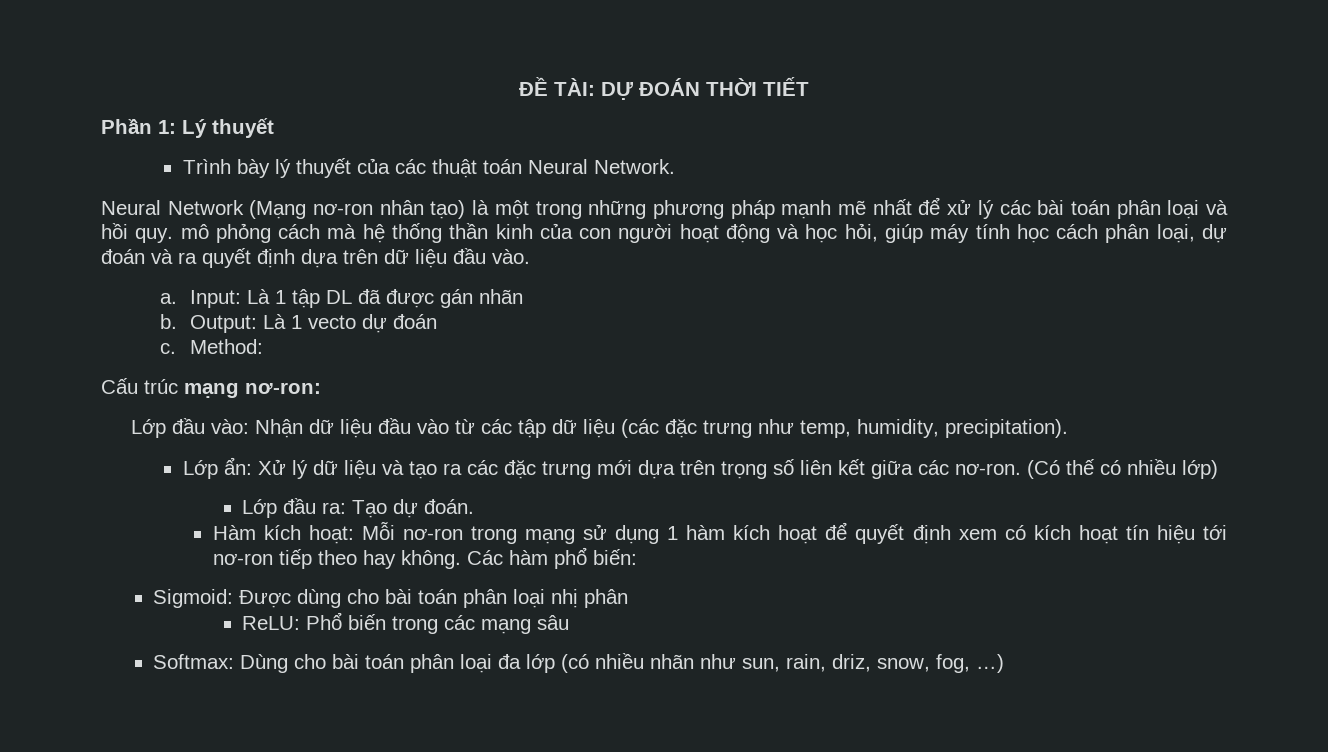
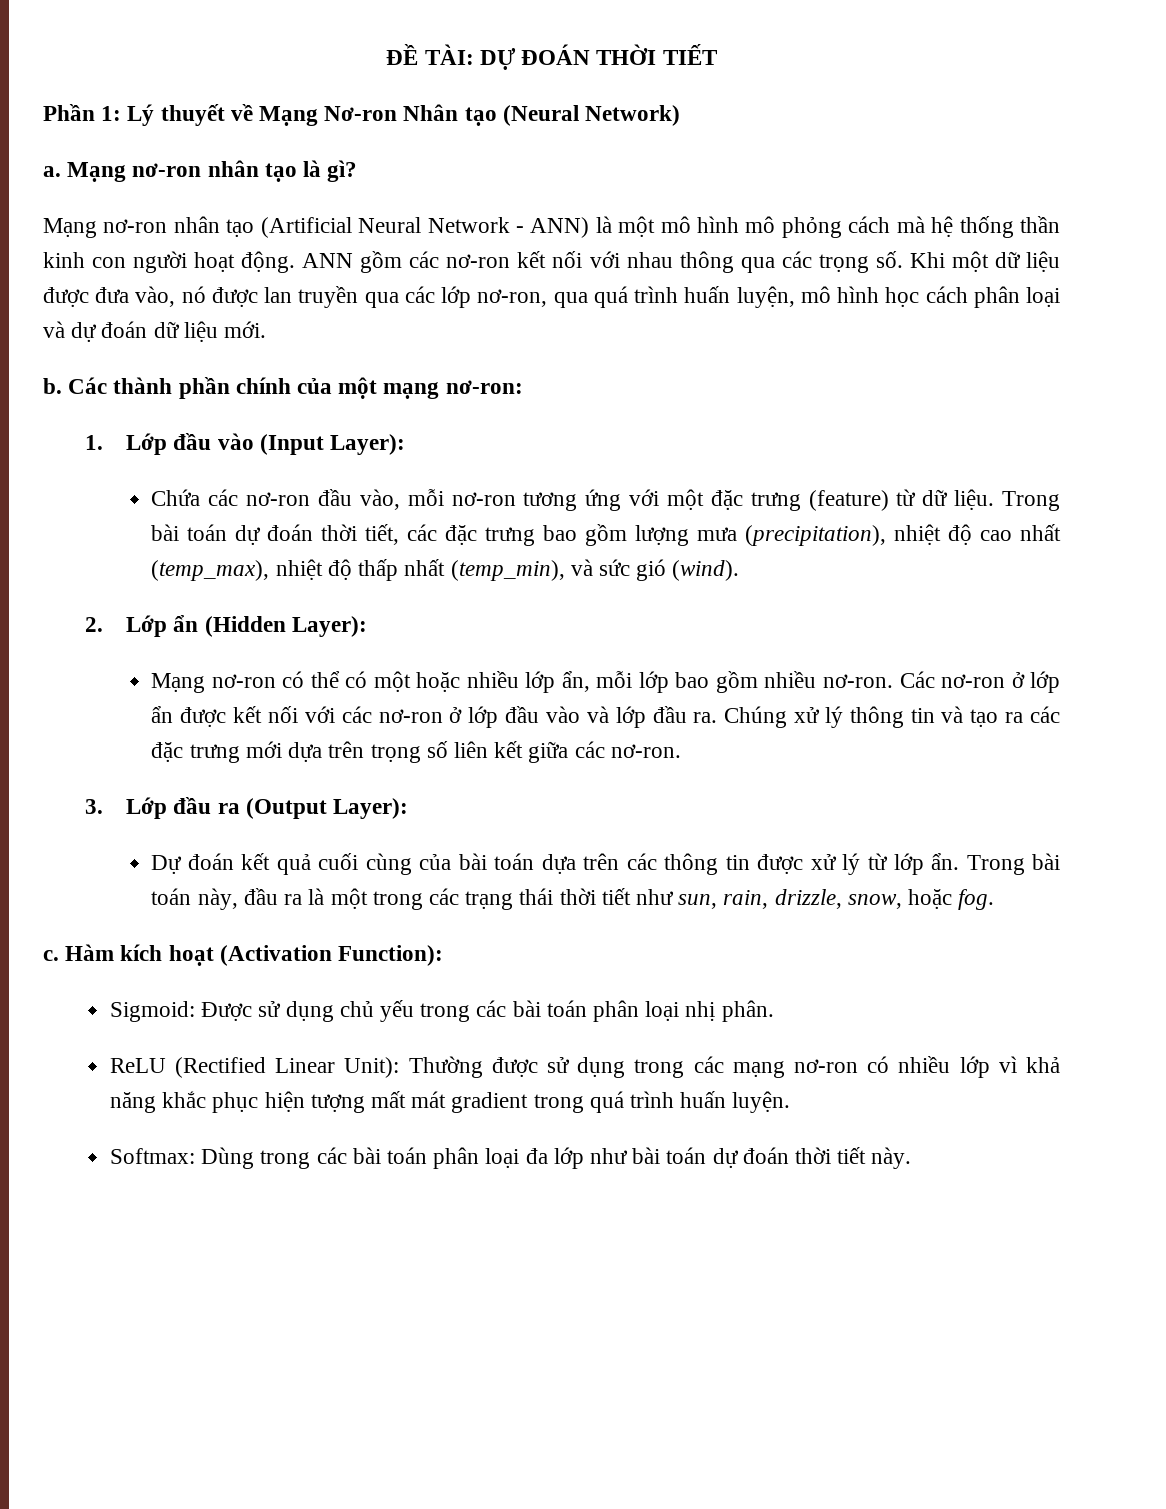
[182,158,675,178] [101,197,1228,219] [101,223,174,243] // Trình bày lý thuyết của các thuật toán Neural Network. // Neural Network (Mạng nơ-ron nhân tạo) là một trong những phương pháp mạnh mẽ nhất để xử lý các bài toán phân loại và hồi quy. -> [230,104,681,126] [43,160,358,182] [43,216,740,238] về Mạng Nơ-ron Nhân tạo (Neural Network) // a. Mạng nơ-ron nhân tạo là gì? // Mạng nơ-ron nhân tạo (Artificial Neural Network - ANN) là một mô hình
[539,223,573,239] của -> (85, 260) none
[725,223,1227,243] [101,248,530,268] [160,289,523,308] [160,314,437,333] [160,339,263,354] [101,378,178,394] động và học hỏi, giúp máy tính học cách phân loại, dự đoán và ra quyết định dựa trên dữ liệu đầu vào. // a. Input: Là 1 tập DL đã được gán nhãn // b. Output: Là 1 vecto dự đoán // c. Method: // Cấu trúc -> [241,251,1060,273] [43,286,1060,308] [43,321,267,342] [43,377,378,399] động. ANN gồm các nơ-ron kết nối với nhau thông qua các trọng số. Khi một dữ liệu được đưa vào, nó được lan truyền qua các lớp nơ-ron, qua quá trình huấn luyện, mô hình học cách phân loại và dự đoán dữ liệu mới. // b. Các thành phần chính của một
[130,418,1068,438] [182,457,376,479] Lớp đầu vào: Nhận dữ liệu đầu vào từ các tập dữ liệu (các đặc trưng như temp, humidity, precipitation). // Lớp ẩn: Xử lý dữ liệu -> [84,433,405,455] [151,489,1061,511] [151,524,1062,546] [151,559,740,581] [84,615,367,637] [151,671,1061,693] [151,706,935,728] 1. Lớp đầu vào (Input Layer): // Chứa các nơ-ron đầu vào, mỗi nơ-ron tương ứng với một đặc trưng (feature) từ dữ liệu. Trong bài toán dự đoán thời tiết, các đặc trưng bao gồm lượng mưa (precipitation), nhiệt độ cao nhất (temp_max), nhiệt độ thấp nhất (temp_min), và sức gió (wind). // 2. Lớp ẩn (Hidden Layer): // Mạng nơ-ron có thể có một hoặc nhiều lớp ẩn, mỗi lớp bao gồm nhiều nơ-ron. Các nơ-ron ở lớp ẩn được kết nối với các nơ-ron ở lớp đầu vào và lớp đầu ra. Chúng xử lý thông tin
[1026,459,1218,479] [242,498,475,518] [212,522,1228,544] [212,547,637,569] [153,589,380,608] (Có thế có nhiều lớp) // Lớp đầu ra: Tạo dự đoán. // Hàm kích hoạt: Mỗi nơ-ron trong mạng sử dụng 1 hàm kích hoạt để quyết định xem có kích hoạt tín hiệu tới nơ-ron tiếp theo hay không. Các hàm phổ biến: // Sigmoid: Được dùng cho -> [84,797,408,819] [151,853,1061,875] [151,888,995,910] [43,944,444,966] [109,1000,507,1022] // 3. Lớp đầu ra (Output Layer): // Dự đoán kết quả cuối cùng của bài toán dựa trên các thông tin được xử lý từ lớp ẩn. Trong bài toán này, đầu ra là một trong các trạng thái thời tiết như sun, rain, drizzle, snow, hoặc fog. // c. Hàm kích hoạt (Activation Function): // Sigmoid: Được sử dụng chủ yếu trong các
[584,589,629,608] [242,612,570,634] phân // ReLU: Phổ biến trong các mạng sâu -> [721,1000,774,1022] [109,1056,1060,1078] [109,1091,791,1113] phân. // ReLU (Rectified Linear Unit): Thường được sử dụng trong các mạng nơ-ron có nhiều lớp vì khả năng khắc phục hiện tượng mất mát gradient trong quá trình huấn luyện.
[294,654,327,669] cho -> [260,1147,347,1169] trong các
[561,653,1005,673] (có nhiều nhãn như sun, rain, driz, snow, fog, …) -> [589,1147,912,1169] như bài toán dự đoán thời tiết này.

